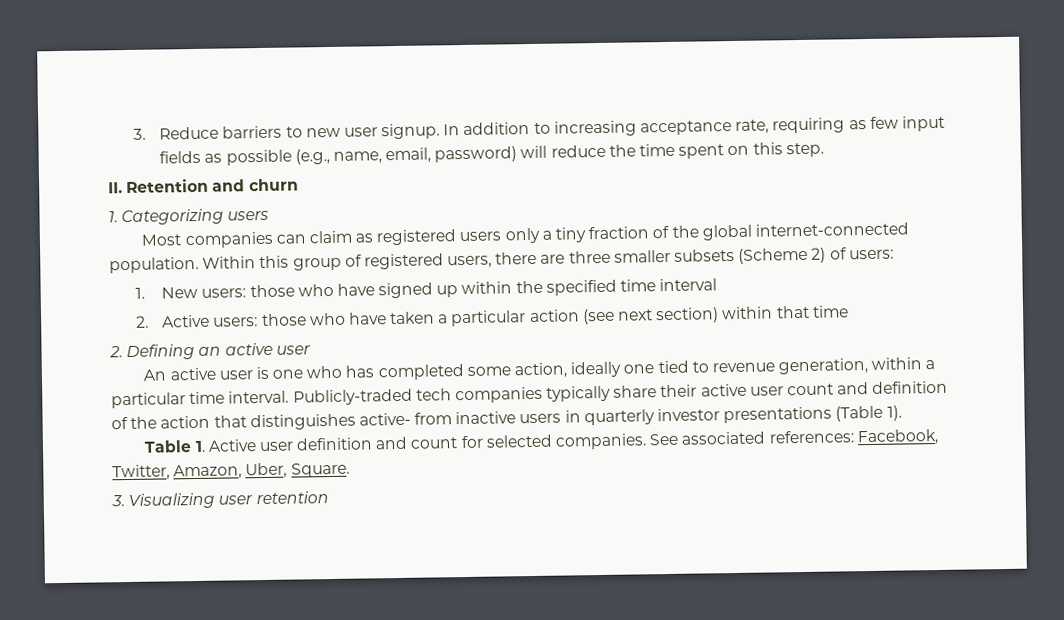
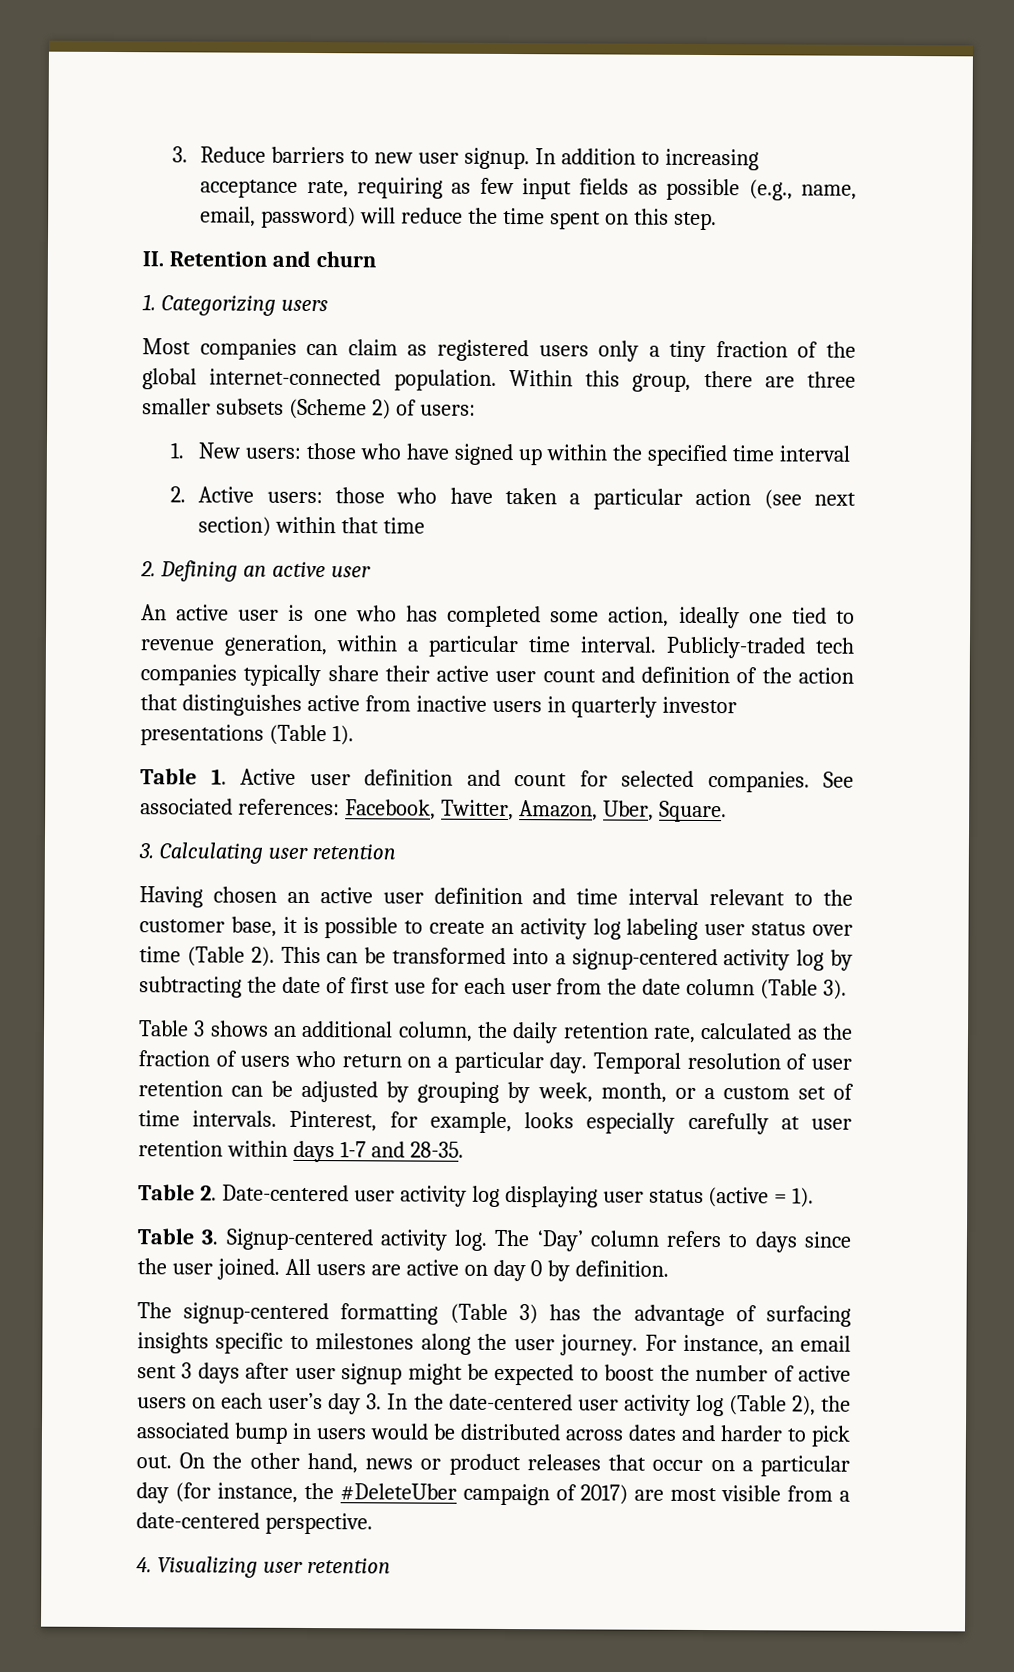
[292,253,493,271] group of registered users, -> [632,373,692,392] group,
[358,412,411,426] active- -> [306,694,360,712] active
(125, 501) none -> [158,842,396,864] [139,886,853,908] [139,916,853,940] [139,946,854,971] [139,976,848,1000] [138,1020,854,1044] [138,1050,852,1074] [138,1080,855,1104] [138,1110,852,1135] [138,1140,464,1163] [138,1184,815,1208] [137,1228,852,1253] [137,1258,670,1282] [137,1302,851,1327] [137,1332,851,1356] [137,1362,852,1386] [137,1392,851,1417] [136,1422,851,1447] [136,1452,851,1477] [136,1482,850,1506] [136,1512,373,1535] [136,1557,152,1573] Calculating user retention // Having chosen an active user definition and time interval relevant to the customer base, it is possible to create an activity log labeling user status over time (Table 2). This can be transformed into a signup-centered activity log by subtracting the date of first use for each user from the date column (Table 3). // Table 3 shows an additional column, the daily retention rate, calculated as the fraction of users who return on a particular day. Temporal resolution of user retention can be adjusted by grouping by week, month, or a custom set of time intervals. Pinterest, for example, looks especially carefully at user retention within days 1-7 and 28-35. // Table 2. Date-centered user activity log displaying user status (active = 1). // Table 3. Signup-centered activity log. The ‘Day’ column refers to days since the user joined. All users are active on day 0 by definition. // The signup-centered formatting (Table 3) has the advantage of surfacing insights specific to milestones along the user journey. For instance, an email sent 3 days after user signup might be expected to boost the number of active users on each user’s day 3. In the date-centered user activity log (Table 2), the associated bump in users would be distributed across dates and harder to pick out. On the other hand, news or product releases that occur on a particular day (for instance, the #DeleteUber campaign of 2017) are most visible from a date-centered perspective. // 4.

